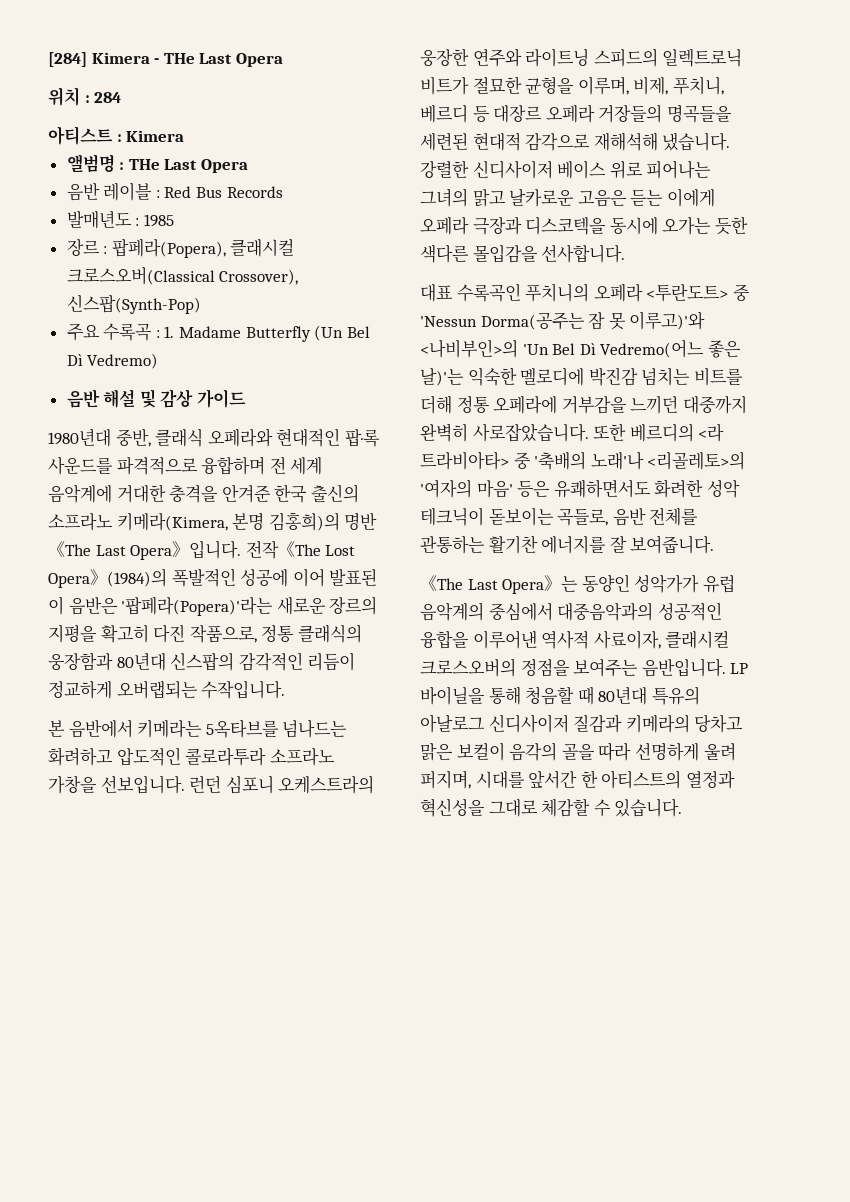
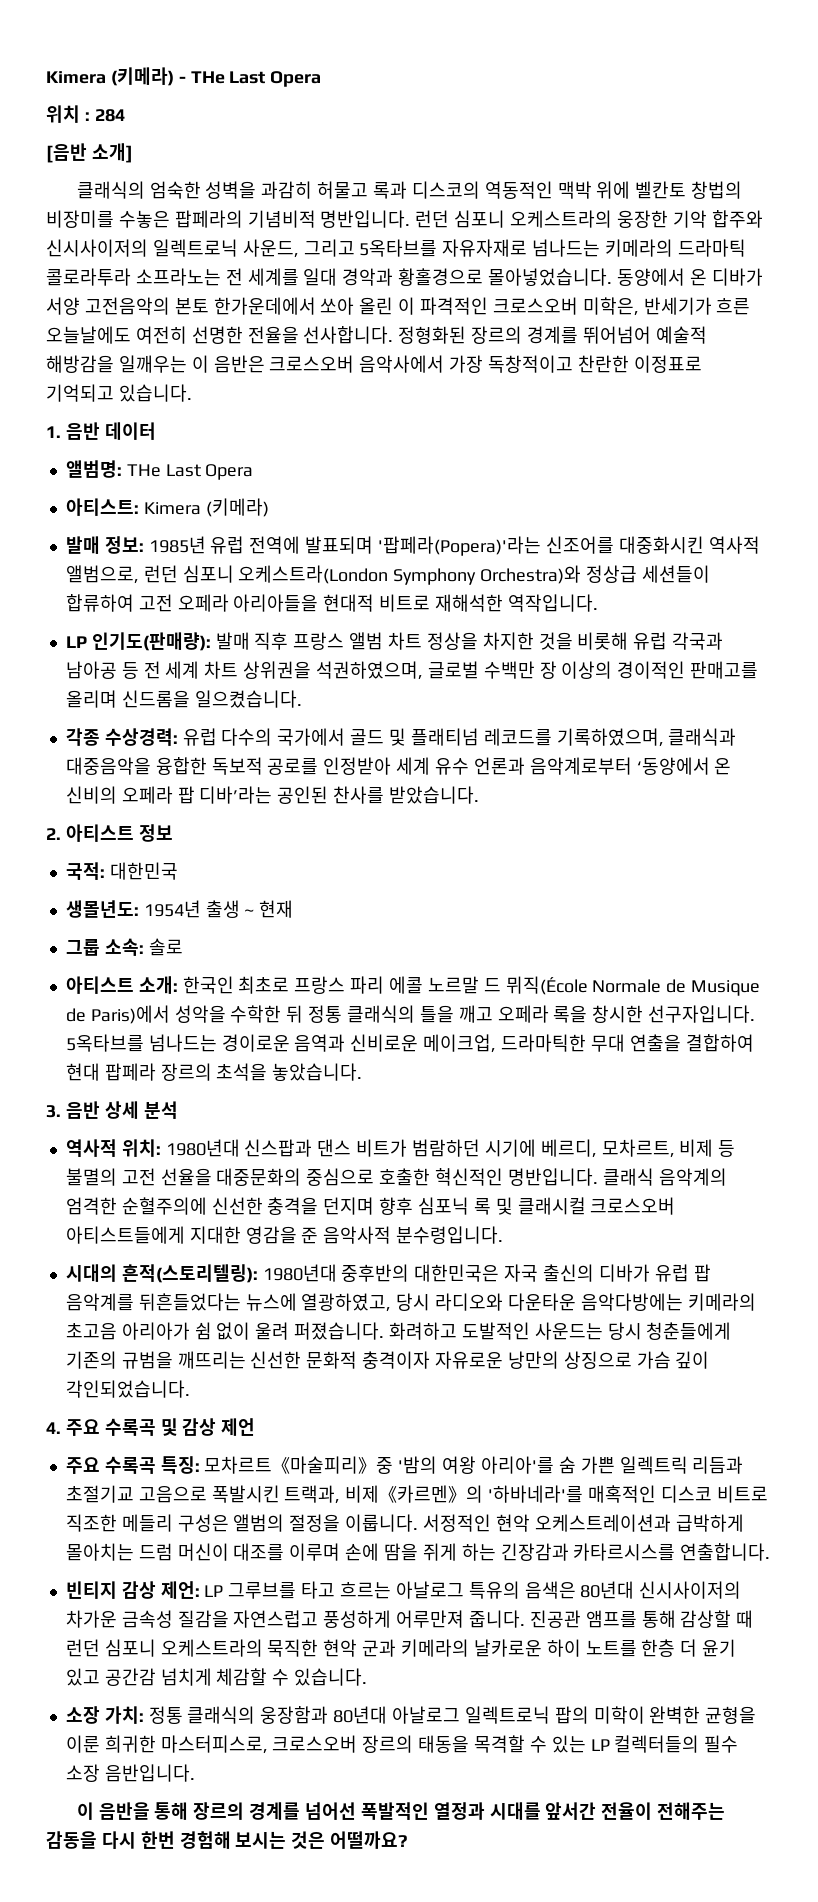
[48,52,150,67] [284] Kimera -> [46,67,174,86] Kimera (키메라)
[48,126,185,145] [66,154,249,173] [66,182,283,201] [66,211,174,229] [66,238,295,258] [66,267,299,285] [66,295,201,314] [66,323,370,342] [66,353,159,369] [66,389,247,408] [48,428,380,447] [48,456,323,475] [48,484,359,503] [48,512,378,531] [48,540,356,560] [48,568,378,588] [48,596,378,616] [48,624,362,643] [48,652,356,671] [48,680,286,699] [48,719,348,738] [48,747,335,766] [48,775,375,794] [420,48,743,67] [420,76,724,95] [420,104,732,123] [420,132,731,151] [420,160,712,179] [420,188,715,207] [420,216,748,235] [420,244,626,263] [420,283,750,302] [420,311,706,330] [420,339,741,358] [420,367,743,386] [420,395,747,414] [420,423,725,442] [420,451,746,470] [420,479,740,498] [420,507,699,526] [420,535,715,554] [420,574,735,594] [420,602,722,621] [420,630,730,649] [420,658,749,677] [420,686,700,705] [420,714,744,733] [420,742,736,761] [420,770,735,789] [420,798,683,817] 아티스트 : Kimera // 앨범명 : THe Last Opera // 음반 레이블 : Red Bus Records // 발매년도 : 1985 // 장르 : 팝페라(Popera), 클래시컬 크로스오버(Classical Crossover), 신스팝(Synth-Pop) // 주요 수록곡 : 1. Madame Butterfly (Un Bel Dì Vedremo) // 음반 해설 및 감상 가이드 // 1980년대 중반, 클래식 오페라와 현대적인 팝·록 사운드를 파격적으로 융합하며 전 세계 음악계에 거대한 충격을 안겨준 한국 출신의 소프라노 키메라(Kimera, 본명 김홍희)의 명반《The Last Opera》입니다. 전작《The Lost Opera》(1984)의 폭발적인 성공에 이어 발표된 이 음반은 '팝페라(Popera)'라는 새로운 장르의 지평을 확고히 다진 작품으로, 정통 클래식의 웅장함과 80년대 신스팝의 감각적인 리듬이 정교하게 오버랩되는 수작입니다. // 본 음반에서 키메라는 5옥타브를 넘나드는 화려하고 압도적인 콜로라투라 소프라노 가창을 선보입니다. 런던 심포니 오케스트라의 웅장한 연주와 라이트닝 스피드의 일렉트로닉 비트가 절묘한 균형을 이루며, 비제, 푸치니, 베르디 등 대장르 오페라 거장들의 명곡들을 세련된 현대적 감각으로 재해석해 냈습니다. 강렬한 신디사이저 베이스 위로 피어나는 그녀의 맑고 날카로운 고음은 듣는 이에게 오페라 극장과 디스코텍을 동시에 오가는 듯한 색다른 몰입감을 선사합니다. // 대표 수록곡인 푸치니의 오페라 <투란도트> 중 'Nessun Dorma(공주는 잠 못 이루고)'와 <나비부인>의 'Un Bel Dì Vedremo(어느 좋은 날)'는 익숙한 멜로디에 박진감 넘치는 비트를 더해 정통 오페라에 거부감을 느끼던 대중까지 완벽히 사로잡았습니다. 또한 베르디의 <라 트라비아타> 중 '축배의 노래'나 <리골레토>의 '여자의 마음' 등은 유쾌하면서도 화려한 성악 테크닉이 돋보이는 곡들로, 음반 전체를 관통하는 활기찬 에너지를 잘 보여줍니다. // 《The Last Opera》는 동양인 성악가가 유럽 음악계의 중심에서 대중음악과의 성공적인 융합을 이루어낸 역사적 사료이자, 클래시컬 크로스오버의 정점을 보여주는 음반입니다. LP 바이닐을 통해 청음할 때 80년대 특유의 아날로그 신디사이저 질감과 키메라의 당차고 맑은 보컬이 음각의 골을 따라 선명하게 울려 퍼지며, 시대를 앞서간 한 아티스트의 열정과 혁신성을 그대로 체감할 수 있습니다. -> [46,143,133,163] [76,181,743,199] [46,210,763,228] [46,239,746,258] [46,268,763,286] [46,297,751,316] [46,326,707,344] [46,355,702,373] [46,384,192,402] [46,422,156,440] [65,460,254,480] [65,498,269,517] [65,536,760,556] [65,565,710,585] [65,594,598,612] [65,632,724,651] [65,661,759,680] [65,690,302,708] [65,728,737,747] [65,757,732,775] [65,786,479,804] [46,824,173,842] [65,862,178,880] [65,900,294,918] [65,938,183,956] [65,976,761,996] [65,1005,756,1024] [65,1034,754,1053] [65,1063,363,1081] [46,1101,178,1119] [65,1139,736,1158] [65,1168,727,1186] [65,1197,676,1215] [65,1226,504,1244] [65,1264,711,1283] [65,1293,756,1312] [65,1322,732,1340] [65,1351,710,1369] [65,1380,190,1398] [46,1418,256,1436] [65,1456,744,1474] [65,1485,768,1504] [65,1514,744,1532] [65,1543,771,1561] [65,1581,742,1599] [65,1610,754,1628] [65,1639,737,1657] [65,1668,368,1686] [65,1706,757,1724] [65,1735,739,1754] [65,1764,195,1782] [76,1802,726,1820] [46,1831,409,1849] [음반 소개] // 클래식의 엄숙한 성벽을 과감히 허물고 록과 디스코의 역동적인 맥박 위에 벨칸토 창법의 비장미를 수놓은 팝페라의 기념비적 명반입니다. 런던 심포니 오케스트라의 웅장한 기악 합주와 신시사이저의 일렉트로닉 사운드, 그리고 5옥타브를 자유자재로 넘나드는 키메라의 드라마틱 콜로라투라 소프라노는 전 세계를 일대 경악과 황홀경으로 몰아넣었습니다. 동양에서 온 디바가 서양 고전음악의 본토 한가운데에서 쏘아 올린 이 파격적인 크로스오버 미학은, 반세기가 흐른 오늘날에도 여전히 선명한 전율을 선사합니다. 정형화된 장르의 경계를 뛰어넘어 예술적 해방감을 일깨우는 이 음반은 크로스오버 음악사에서 가장 독창적이고 찬란한 이정표로 기억되고 있습니다. // 1. 음반 데이터 // 앨범명: THe Last Opera // 아티스트: Kimera (키메라) // 발매 정보: 1985년 유럽 전역에 발표되며 '팝페라(Popera)'라는 신조어를 대중화시킨 역사적 앨범으로, 런던 심포니 오케스트라(London Symphony Orchestra)와 정상급 세션들이 합류하여 고전 오페라 아리아들을 현대적 비트로 재해석한 역작입니다. // LP 인기도(판매량): 발매 직후 프랑스 앨범 차트 정상을 차지한 것을 비롯해 유럽 각국과 남아공 등 전 세계 차트 상위권을 석권하였으며, 글로벌 수백만 장 이상의 경이적인 판매고를 올리며 신드롬을 일으켰습니다. // 각종 수상경력: 유럽 다수의 국가에서 골드 및 플래티넘 레코드를 기록하였으며, 클래식과 대중음악을 융합한 독보적 공로를 인정받아 세계 유수 언론과 음악계로부터 ‘동양에서 온 신비의 오페라 팝 디바’라는 공인된 찬사를 받았습니다. // 2. 아티스트 정보 // 국적: 대한민국 // 생몰년도: 1954년 출생 ~ 현재 // 그룹 소속: 솔로 // 아티스트 소개: 한국인 최초로 프랑스 파리 에콜 노르말 드 뮈직(École Normale de Musique de Paris)에서 성악을 수학한 뒤 정통 클래식의 틀을 깨고 오페라 록을 창시한 선구자입니다. 5옥타브를 넘나드는 경이로운 음역과 신비로운 메이크업, 드라마틱한 무대 연출을 결합하여 현대 팝페라 장르의 초석을 놓았습니다. // 3. 음반 상세 분석 // 역사적 위치: 1980년대 신스팝과 댄스 비트가 범람하던 시기에 베르디, 모차르트, 비제 등 불멸의 고전 선율을 대중문화의 중심으로 호출한 혁신적인 명반입니다. 클래식 음악계의 엄격한 순혈주의에 신선한 충격을 던지며 향후 심포닉 록 및 클래시컬 크로스오버 아티스트들에게 지대한 영감을 준 음악사적 분수령입니다. // 시대의 흔적(스토리텔링): 1980년대 중후반의 대한민국은 자국 출신의 디바가 유럽 팝 음악계를 뒤흔들었다는 뉴스에 열광하였고, 당시 라디오와 다운타운 음악다방에는 키메라의 초고음 아리아가 쉼 없이 울려 퍼졌습니다. 화려하고 도발적인 사운드는 당시 청춘들에게 기존의 규범을 깨뜨리는 신선한 문화적 충격이자 자유로운 낭만의 상징으로 가슴 깊이 각인되었습니다. // 4. 주요 수록곡 및 감상 제언 // 주요 수록곡 특징: 모차르트《마술피리》중 '밤의 여왕 아리아'를 숨 가쁜 일렉트릭 리듬과 초절기교 고음으로 폭발시킨 트랙과, 비제《카르멘》의 '하바네라'를 매혹적인 디스코 비트로 직조한 메들리 구성은 앨범의 절정을 이룹니다. 서정적인 현악 오케스트레이션과 급박하게 몰아치는 드럼 머신이 대조를 이루며 손에 땀을 쥐게 하는 긴장감과 카타르시스를 연출합니다. // 빈티지 감상 제언: LP 그루브를 타고 흐르는 아날로그 특유의 음색은 80년대 신시사이저의 차가운 금속성 질감을 자연스럽고 풍성하게 어루만져 줍니다. 진공관 앰프를 통해 감상할 때 런던 심포니 오케스트라의 묵직한 현악 군과 키메라의 날카로운 하이 노트를 한층 더 윤기 있고 공간감 넘치게 체감할 수 있습니다. // 소장 가치: 정통 클래식의 웅장함과 80년대 아날로그 일렉트로닉 팝의 미학이 완벽한 균형을 이룬 희귀한 마스터피스로, 크로스오버 장르의 태동을 목격할 수 있는 LP 컬렉터들의 필수 소장 음반입니다. // 이 음반을 통해 장르의 경계를 넘어선 폭발적인 열정과 시대를 앞서간 전율이 전해주는 감동을 다시 한번 경험해 보시는 것은 어떨까요?

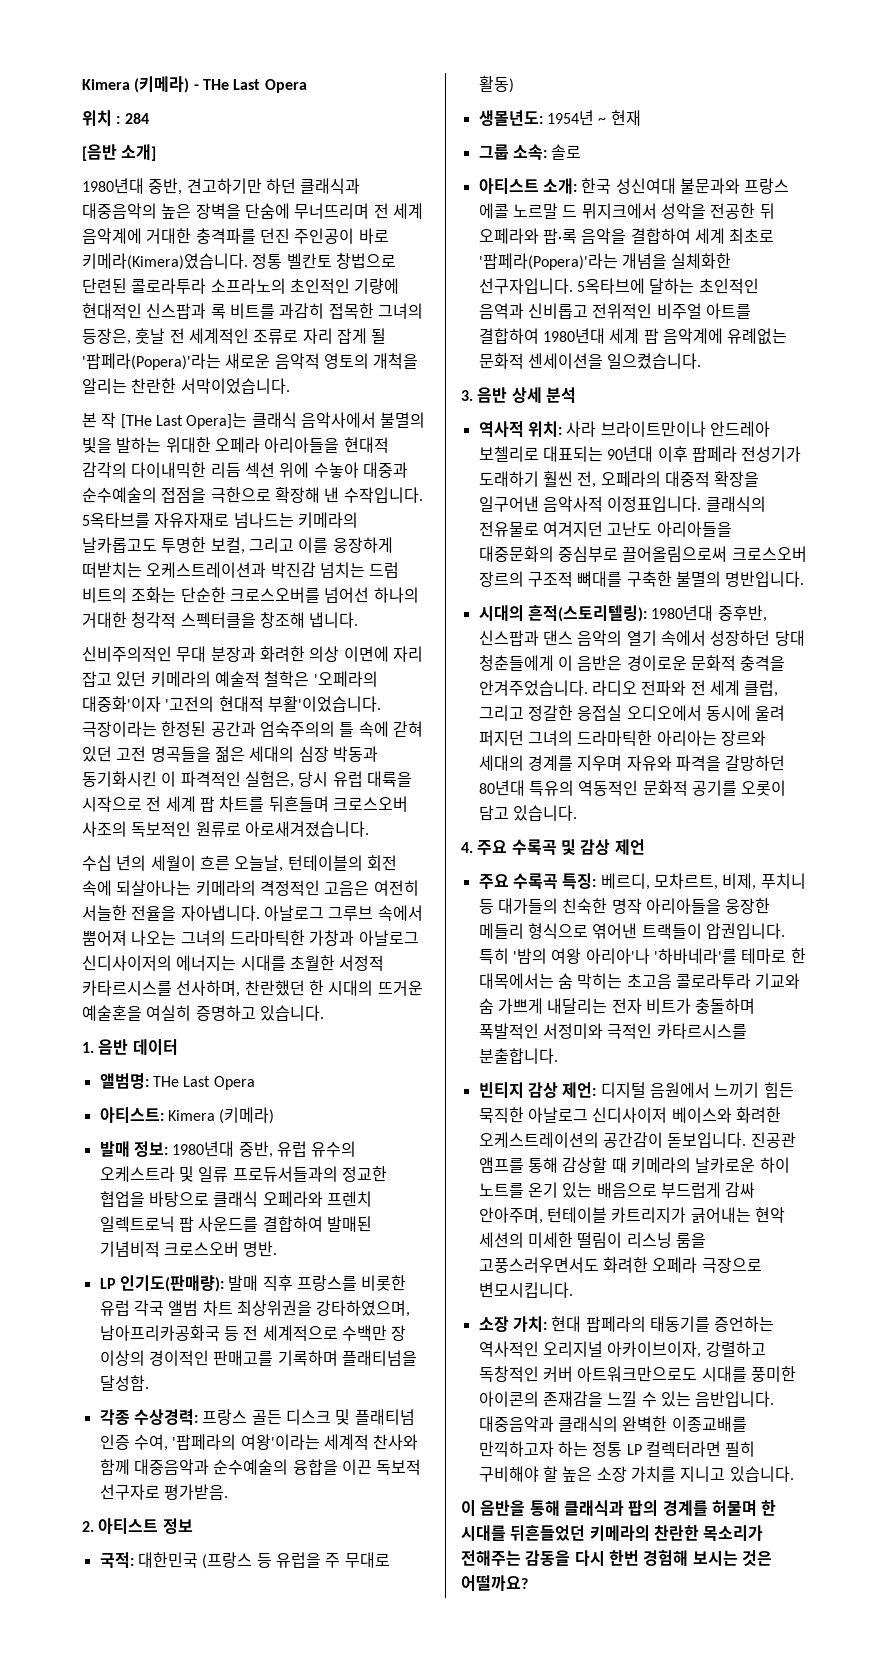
[76,181,743,199] [46,210,763,228] [46,239,746,258] [46,268,763,286] [46,297,751,316] [46,326,707,344] [46,355,702,373] [46,384,114,402] 클래식의 엄숙한 성벽을 과감히 허물고 록과 디스코의 역동적인 맥박 위에 벨칸토 창법의 비장미를 수놓은 팝페라의 기념비적 명반입니다. 런던 심포니 오케스트라의 웅장한 기악 합주와 신시사이저의 일렉트로닉 사운드, 그리고 5옥타브를 자유자재로 넘나드는 키메라의 드라마틱 콜로라투라 소프라노는 전 세계를 일대 경악과 황홀경으로 몰아넣었습니다. 동양에서 온 디바가 서양 고전음악의 본토 한가운데에서 쏘아 올린 이 파격적인 크로스오버 미학은, 반세기가 흐른 오늘날에도 여전히 선명한 전율을 선사합니다. 정형화된 장르의 경계를 뛰어넘어 예술적 해방감을 일깨우는 이 음반은 크로스오버 음악사에서 가장 독창적이고 찬란한 이정표로 기억되고 -> [82,178,361,195] [82,203,423,219] [82,228,389,244] [82,253,396,270] [82,278,400,294] [82,303,423,319] [82,328,387,345] [82,353,419,370] [82,378,290,394] [82,412,426,429] [82,437,389,453] [82,462,408,478] [82,487,423,503] [82,512,358,528] [82,537,393,554] [82,562,400,578] [82,587,419,603] [82,612,359,628] [82,646,423,662] [82,671,378,687] [82,696,381,712] [82,721,423,737] [82,746,378,762] [82,771,412,788] [82,796,408,812] [82,821,369,837] [82,855,397,872] [82,880,419,896] [82,905,423,921] [82,930,419,946] [82,955,385,971] [82,980,423,997] [82,1005,256,1021] 1980년대 중반, 견고하기만 하던 클래식과 대중음악의 높은 장벽을 단숨에 무너뜨리며 전 세계 음악계에 거대한 충격파를 던진 주인공이 바로 키메라(Kimera)였습니다. 정통 벨칸토 창법으로 단련된 콜로라투라 소프라노의 초인적인 기량에 현대적인 신스팝과 록 비트를 과감히 접목한 그녀의 등장은, 훗날 전 세계적인 조류로 자리 잡게 될 '팝페라(Popera)'라는 새로운 음악적 영토의 개척을 알리는 찬란한 서막이었습니다. // 본 작 [THe Last Opera]는 클래식 음악사에서 불멸의 빛을 발하는 위대한 오페라 아리아들을 현대적 감각의 다이내믹한 리듬 섹션 위에 수놓아 대중과 순수예술의 접점을 극한으로 확장해 낸 수작입니다. 5옥타브를 자유자재로 넘나드는 키메라의 날카롭고도 투명한 보컬, 그리고 이를 웅장하게 떠받치는 오케스트레이션과 박진감 넘치는 드럼 비트의 조화는 단순한 크로스오버를 넘어선 하나의 거대한 청각적 스펙터클을 창조해 냅니다. // 신비주의적인 무대 분장과 화려한 의상 이면에 자리 잡고 있던 키메라의 예술적 철학은 '오페라의 대중화'이자 '고전의 현대적 부활'이었습니다. 극장이라는 한정된 공간과 엄숙주의의 틀 속에 갇혀 있던 고전 명곡들을 젊은 세대의 심장 박동과 동기화시킨 이 파격적인 실험은, 당시 유럽 대륙을 시작으로 전 세계 팝 차트를 뒤흔들며 크로스오버 사조의 독보적인 원류로 아로새겨졌습니다. // 수십 년의 세월이 흐른 오늘날, 턴테이블의 회전 속에 되살아나는 키메라의 격정적인 고음은 여전히 서늘한 전율을 자아냅니다. 아날로그 그루브 속에서 뿜어져 나오는 그녀의 드라마틱한 가창과 아날로그 신디사이저의 에너지는 시대를 초월한 서정적 카타르시스를 선사하며, 찬란했던 한 시대의 뜨거운 예술혼을 여실히 증명하고
[148,536,760,556] [65,565,710,585] [65,594,598,612] [65,632,724,651] [65,661,479,680] 1985년 유럽 전역에 발표되며 '팝페라(Popera)'라는 신조어를 대중화시킨 역사적 앨범으로, 런던 심포니 오케스트라(London Symphony Orchestra)와 정상급 세션들이 합류하여 고전 오페라 아리아들을 현대적 비트로 재해석한 역작입니다. // LP 인기도(판매량): 발매 직후 프랑스 앨범 차트 정상을 차지한 것을 비롯해 유럽 각국과 남아공 등 전 세계 차트 상위권을 석권하였으며, 글로벌 -> [172,1141,357,1158] [99,1166,387,1182] [99,1191,372,1207] [99,1216,372,1232] [99,1241,278,1257] [99,1275,407,1292] [99,1300,411,1317] [99,1325,338,1341] 1980년대 중반, 유럽 유수의 오케스트라 및 일류 프로듀서들과의 정교한 협업을 바탕으로 클래식 오페라와 프렌치 일렉트로닉 팝 사운드를 결합하여 발매된 기념비적 크로스오버 명반. // LP 인기도(판매량): 발매 직후 프랑스를 비롯한 유럽 각국 앨범 차트 최상위권을 강타하였으며, 남아프리카공화국 등 전 세계적으로
[65,690,302,708] 올리며 신드롬을 일으켰습니다. -> [277,1350,417,1366] [99,1375,149,1391] 기록하며 플래티넘을 달성함.
[182,728,737,747] [65,757,732,775] [65,786,479,804] 유럽 다수의 국가에서 골드 및 플래티넘 레코드를 기록하였으며, 클래식과 대중음악을 융합한 독보적 공로를 인정받아 세계 유수 언론과 음악계로부터 ‘동양에서 온 신비의 오페라 팝 디바’라는 공인된 찬사를 받았습니다. -> [202,1409,415,1425] [99,1434,419,1451] [99,1459,422,1475] [99,1484,228,1500] 프랑스 골든 디스크 및 플래티넘 인증 수여, '팝페라의 여왕'이라는 세계적 찬사와 함께 대중음악과 순수예술의 융합을 이끈 독보적 선구자로 평가받음.
(178, 871) none -> [202,1552,390,1569] [478,76,514,93] (프랑스 등 유럽을 주 무대로 활동)
[205,900,240,918] 출생 -> (594, 118) none
[182,976,761,996] [65,1005,756,1024] [65,1034,754,1053] [65,1063,363,1081] 한국인 최초로 프랑스 파리 에콜 노르말 드 뮈직(École Normale de Musique de Paris)에서 성악을 수학한 뒤 정통 클래식의 틀을 깨고 오페라 록을 창시한 선구자입니다. 5옥타브를 넘나드는 경이로운 음역과 신비로운 메이크업, 드라마틱한 무대 연출을 결합하여 현대 팝페라 장르의 초석을 놓았습니다. -> [581,178,790,194] [478,203,775,219] [478,228,775,244] [478,253,732,270] [478,278,759,294] [478,303,751,319] [478,328,788,345] [478,353,702,369] 한국 성신여대 불문과와 프랑스 에콜 노르말 드 뮈지크에서 성악을 전공한 뒤 오페라와 팝·록 음악을 결합하여 세계 최초로 '팝페라(Popera)'라는 개념을 실체화한 선구자입니다. 5옥타브에 달하는 초인적인 음역과 신비롭고 전위적인 비주얼 아트를 결합하여 1980년대 세계 팝 음악계에 유례없는 문화적 센세이션을 일으켰습니다.
[165,1139,736,1158] [65,1168,727,1186] [65,1197,676,1215] [65,1226,504,1244] [65,1264,711,1283] [65,1293,756,1312] [65,1322,732,1340] [65,1351,710,1369] [65,1380,190,1398] 1980년대 신스팝과 댄스 비트가 범람하던 시기에 베르디, 모차르트, 비제 등 불멸의 고전 선율을 대중문화의 중심으로 호출한 혁신적인 명반입니다. 클래식 음악계의 엄격한 순혈주의에 신선한 충격을 던지며 향후 심포닉 록 및 클래시컬 크로스오버 아티스트들에게 지대한 영감을 준 음악사적 분수령입니다. // 시대의 흔적(스토리텔링): 1980년대 중후반의 대한민국은 자국 출신의 디바가 유럽 팝 음악계를 뒤흔들었다는 뉴스에 열광하였고, 당시 라디오와 다운타운 음악다방에는 키메라의 초고음 아리아가 쉼 없이 울려 퍼졌습니다. 화려하고 도발적인 사운드는 당시 청춘들에게 기존의 규범을 깨뜨리는 신선한 문화적 충격이자 자유로운 낭만의 상징으로 가슴 깊이 각인되었습니다. -> [566,421,770,437] [478,446,802,462] [478,471,760,488] [478,496,766,512] [478,521,732,537] [478,546,807,562] [478,571,805,587] [478,605,767,622] [478,630,805,646] [478,655,786,671] [478,680,779,697] [478,705,786,721] [478,730,766,746] [478,755,786,771] [478,780,787,796] [478,805,577,821] 사라 브라이트만이나 안드레아 보첼리로 대표되는 90년대 이후 팝페라 전성기가 도래하기 훨씬 전, 오페라의 대중적 확장을 일구어낸 음악사적 이정표입니다. 클래식의 전유물로 여겨지던 고난도 아리아들을 대중문화의 중심부로 끌어올림으로써 크로스오버 장르의 구조적 뼈대를 구축한 불멸의 명반입니다. // 시대의 흔적(스토리텔링): 1980년대 중후반, 신스팝과 댄스 음악의 열기 속에서 성장하던 당대 청춘들에게 이 음반은 경이로운 문화적 충격을 안겨주었습니다. 라디오 전파와 전 세계 클럽, 그리고 정갈한 응접실 오디오에서 동시에 울려 퍼지던 그녀의 드라마틱한 아리아는 장르와 세대의 경계를 지우며 자유와 파격을 갈망하던 80년대 특유의 역동적인 문화적 공기를 오롯이 담고 있습니다.
[204,1456,744,1474] [65,1485,768,1504] [65,1514,744,1532] [65,1543,771,1561] [65,1581,742,1599] [65,1610,525,1628] 모차르트《마술피리》중 '밤의 여왕 아리아'를 숨 가쁜 일렉트릭 리듬과 초절기교 고음으로 폭발시킨 트랙과, 비제《카르멘》의 '하바네라'를 매혹적인 디스코 비트로 직조한 메들리 구성은 앨범의 절정을 이룹니다. 서정적인 현악 오케스트레이션과 급박하게 몰아치는 드럼 머신이 대조를 이루며 손에 땀을 쥐게 하는 긴장감과 카타르시스를 연출합니다. // 빈티지 감상 제언: LP 그루브를 타고 흐르는 아날로그 특유의 음색은 80년대 신시사이저의 차가운 금속성 질감을 자연스럽고 풍성하게 어루만져 줍니다. -> [600,873,806,890] [478,898,771,914] [478,923,785,939] [478,948,806,964] [478,973,801,989] [478,998,756,1014] [478,1023,747,1039] [478,1048,558,1064] [478,1082,794,1098] [478,1107,781,1123] [478,1132,747,1148] 베르디, 모차르트, 비제, 푸치니 등 대가들의 친숙한 명작 아리아들을 웅장한 메들리 형식으로 엮어낸 트랙들이 압권입니다. 특히 '밤의 여왕 아리아'나 '하바네라'를 테마로 한 대목에서는 숨 막히는 초고음 콜로라투라 기교와 숨 가쁘게 내달리는 전자 비트가 충돌하며 폭발적인 서정미와 극적인 카타르시스를 분출합니다. // 빈티지 감상 제언: 디지털 음원에서 느끼기 힘든 묵직한 아날로그 신디사이저 베이스와 화려한 오케스트레이션의 공간감이 돋보입니다.
[65,1639,737,1657] [65,1668,368,1686] [65,1706,757,1724] [65,1735,739,1754] [65,1764,195,1782] [76,1802,653,1820] 런던 심포니 오케스트라의 묵직한 현악 군과 키메라의 날카로운 하이 노트를 한층 더 윤기 있고 공간감 넘치게 체감할 수 있습니다. // 소장 가치: 정통 클래식의 웅장함과 80년대 아날로그 일렉트로닉 팝의 미학이 완벽한 균형을 이룬 희귀한 마스터피스로, 크로스오버 장르의 태동을 목격할 수 있는 LP 컬렉터들의 필수 소장 음반입니다. // 이 음반을 통해 장르의 경계를 넘어선 폭발적인 열정과 시대를 앞서간 전율이 -> [630,1157,790,1173] [478,1182,756,1198] [478,1207,785,1224] [478,1232,706,1248] [478,1257,762,1273] [478,1282,573,1298] [478,1316,775,1332] [478,1341,766,1358] [478,1366,796,1382] [478,1391,775,1407] [478,1416,747,1432] [478,1441,756,1457] [478,1466,794,1482] [461,1500,777,1517] [461,1525,764,1541] 키메라의 날카로운 하이 노트를 온기 있는 배음으로 부드럽게 감싸 안아주며, 턴테이블 카트리지가 긁어내는 현악 세션의 미세한 떨림이 리스닝 룸을 고풍스러우면서도 화려한 오페라 극장으로 변모시킵니다. // 소장 가치: 현대 팝페라의 태동기를 증언하는 역사적인 오리지널 아카이브이자, 강렬하고 독창적인 커버 아트워크만으로도 시대를 풍미한 아이콘의 존재감을 느낄 수 있는 음반입니다. 대중음악과 클래식의 완벽한 이종교배를 만끽하고자 하는 정통 LP 컬렉터라면 필히 구비해야 할 높은 소장 가치를 지니고 있습니다. // 이 음반을 통해 클래식과 팝의 경계를 허물며 한 시대를 뒤흔들었던 키메라의 찬란한 목소리가

